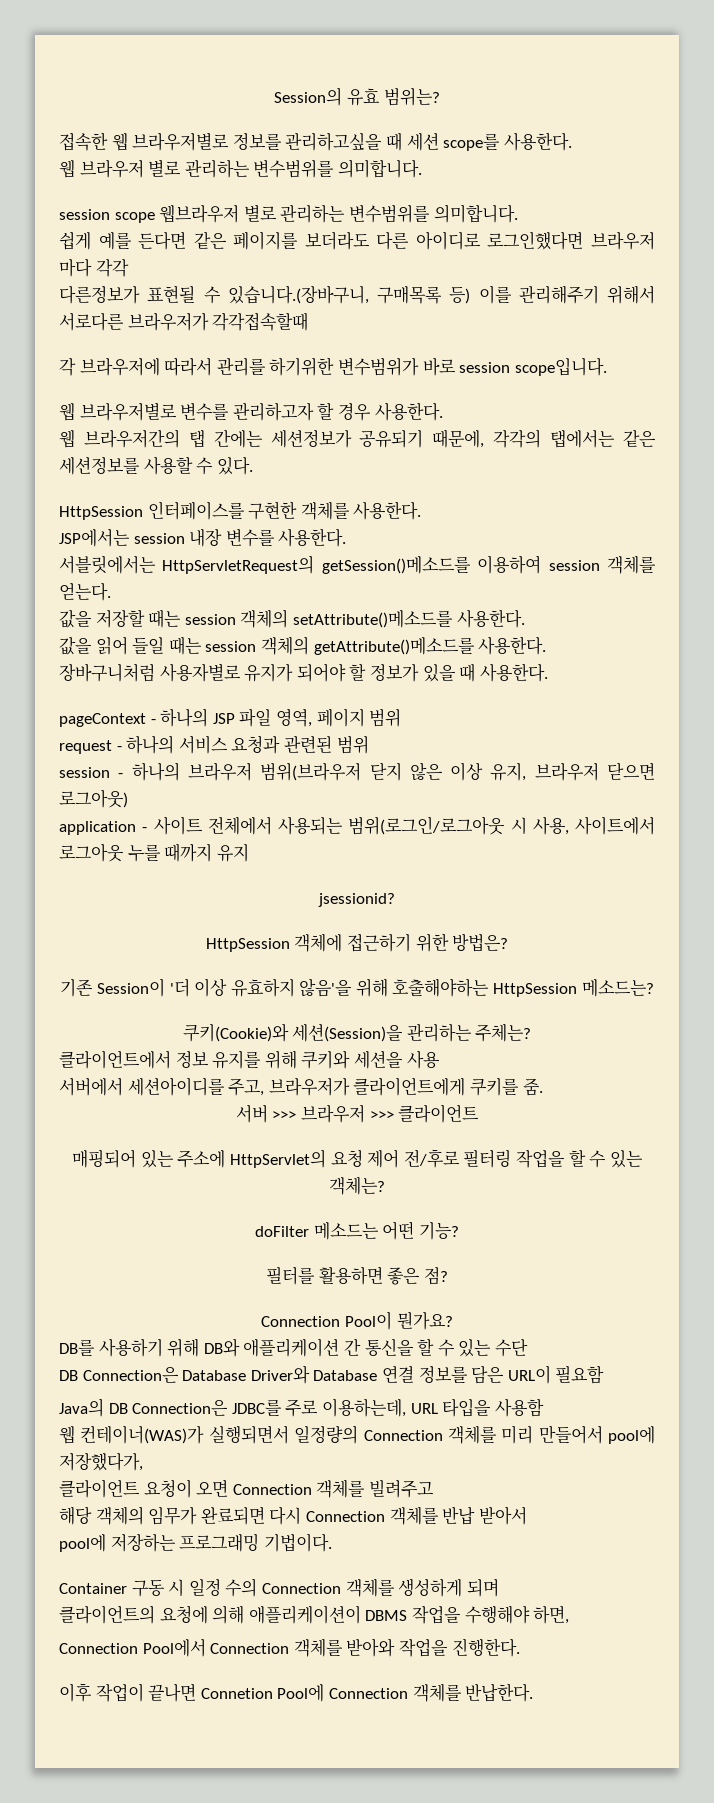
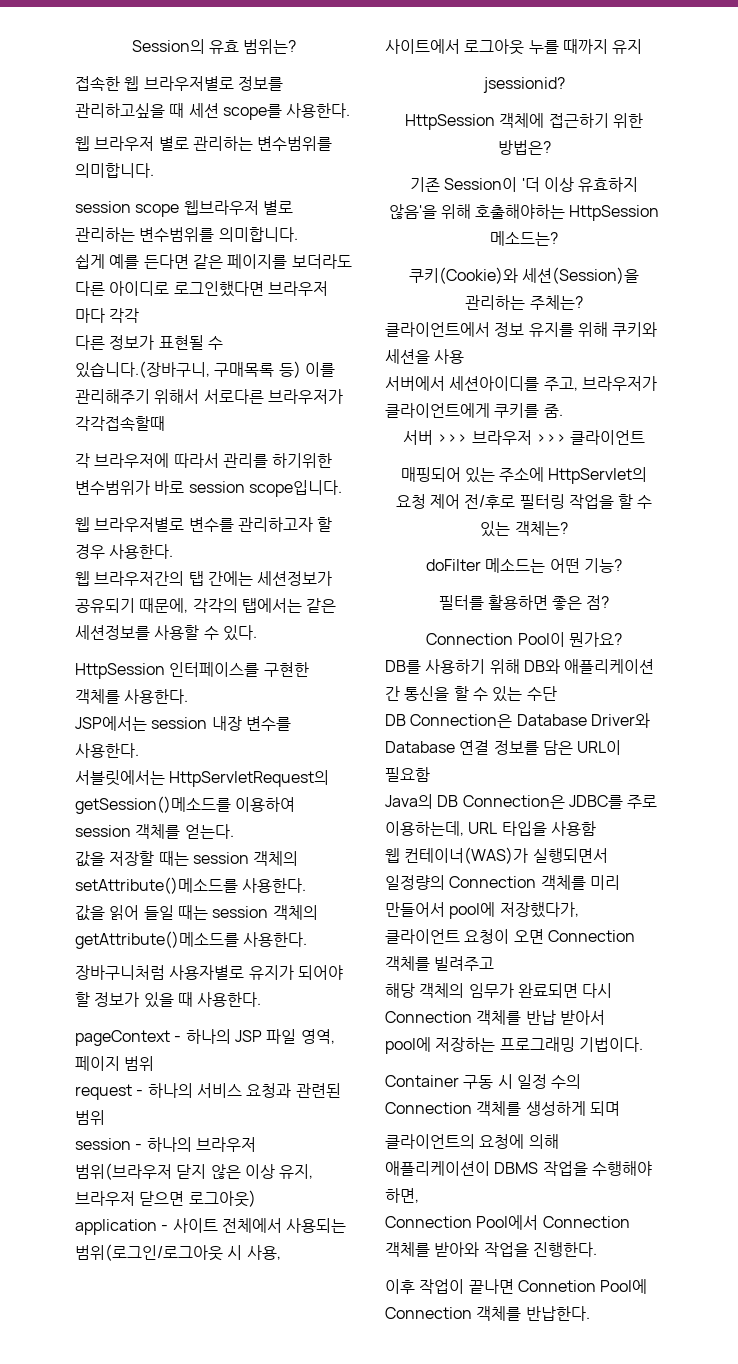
[59,286,140,304] 다른정보가 -> [75,335,155,350] 다른 정보가

